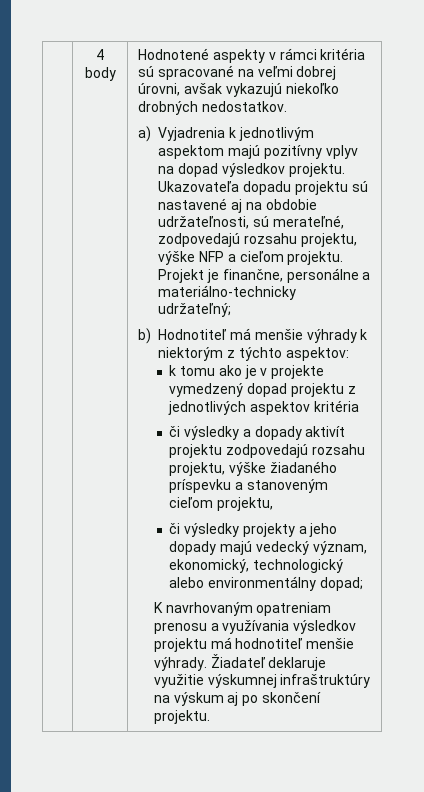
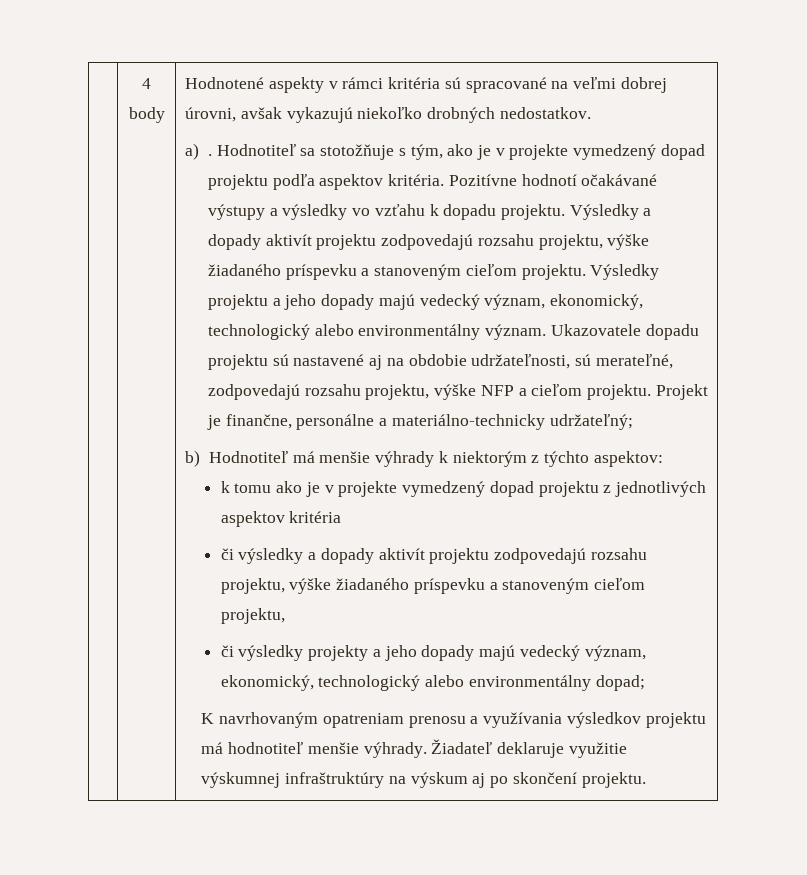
[158,127,314,141] [158,145,358,159] [158,163,345,177] [158,181,240,192] Vyjadrenia k jednotlivým aspektom majú pozitívny vplyv na dopad výsledkov projektu. Ukazovateľa -> [207,144,705,160] [207,174,658,190] [207,204,652,220] [207,234,650,250] [207,264,660,280] [207,294,643,310] [207,324,641,340] . Hodnotiteľ sa stotožňuje s tým, ako je v projekte vymedzený dopad projektu podľa aspektov kritéria. Pozitívne hodnotí očakávané výstupy a výsledky vo vzťahu k dopadu projektu. Výsledky a dopady aktivít projektu zodpovedajú rozsahu projektu, výške žiadaného príspevku a stanoveným cieľom projektu. Výsledky projektu a jeho dopady majú vedecký význam, ekonomický, technologický alebo environmentálny význam. Ukazovatele

